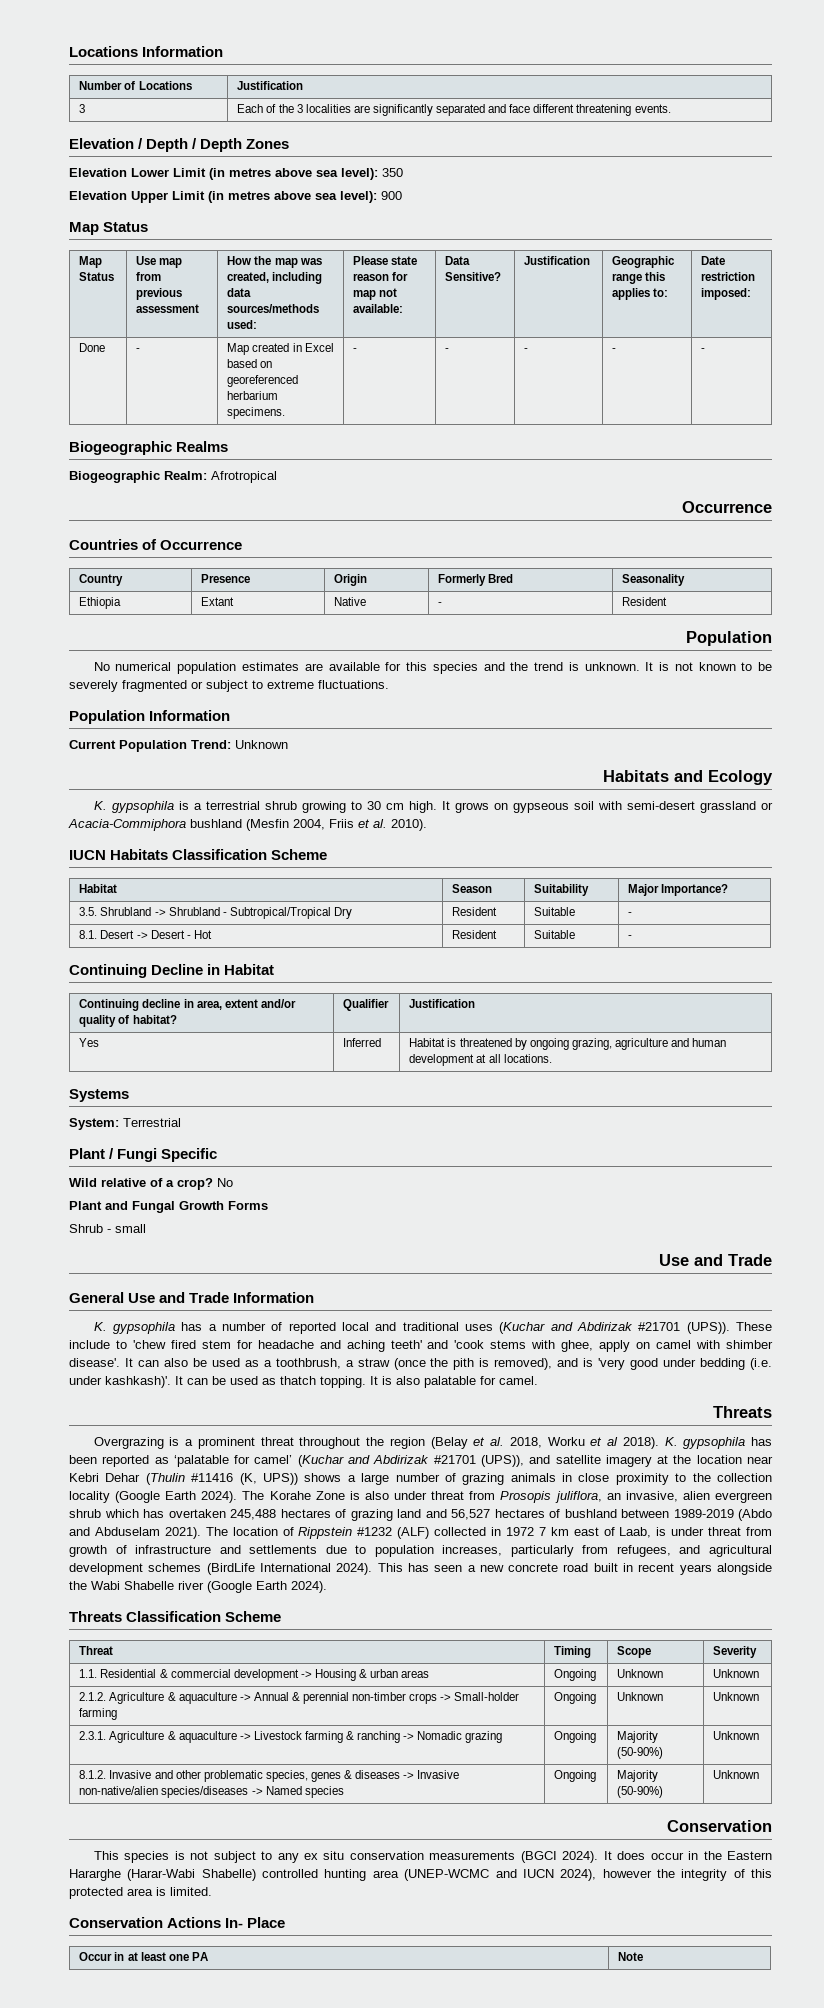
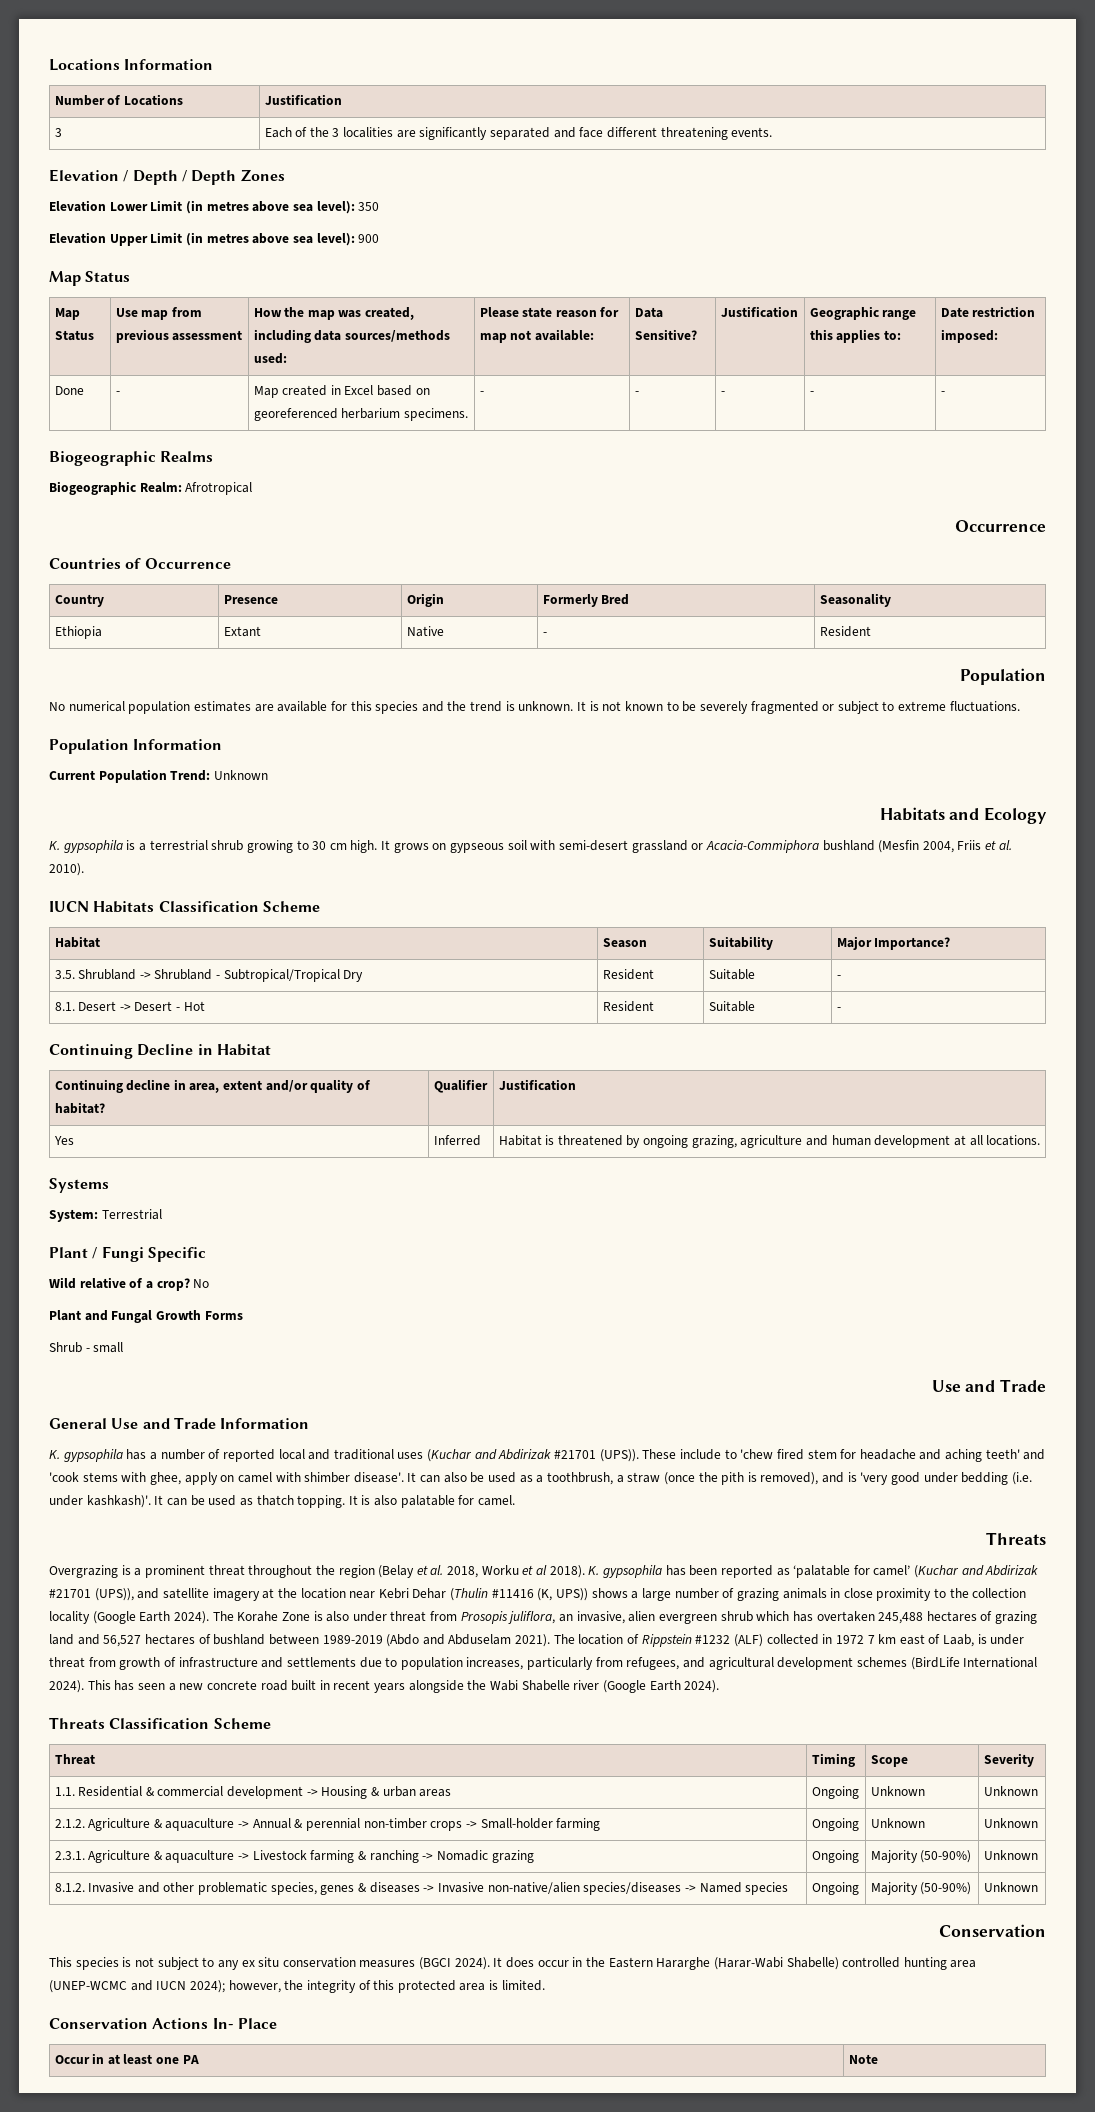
[429,1851,516,1860] measurements -> [359,1960,416,1968] measures
[560,1869,652,1881] 2024), however -> [189,1980,281,1993] 2024); however,

